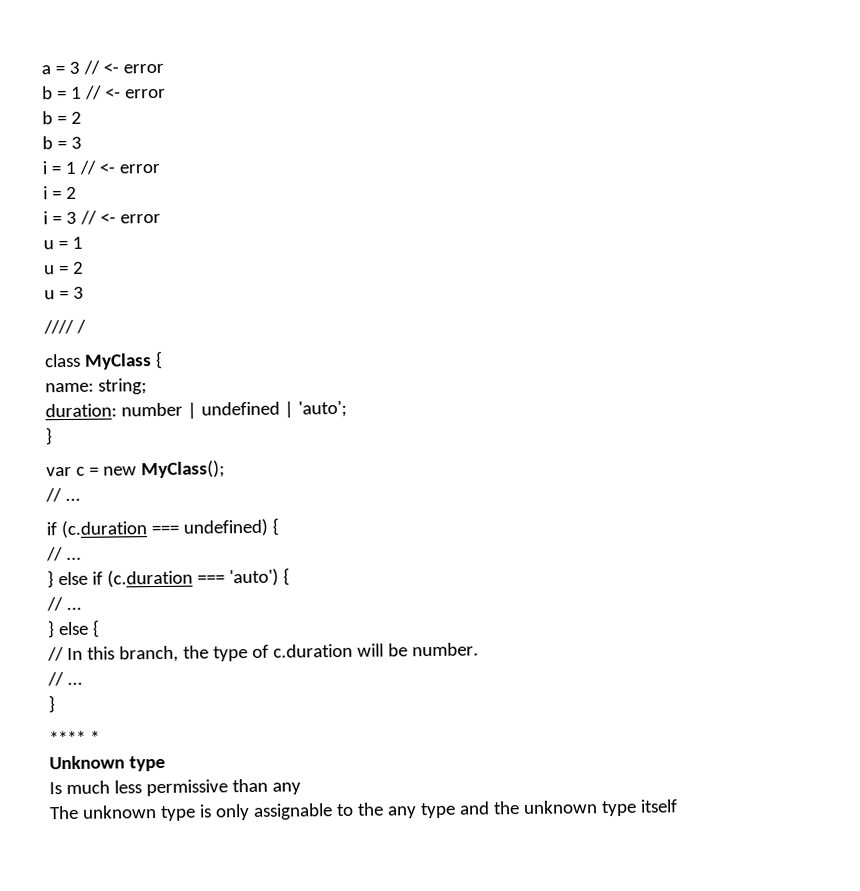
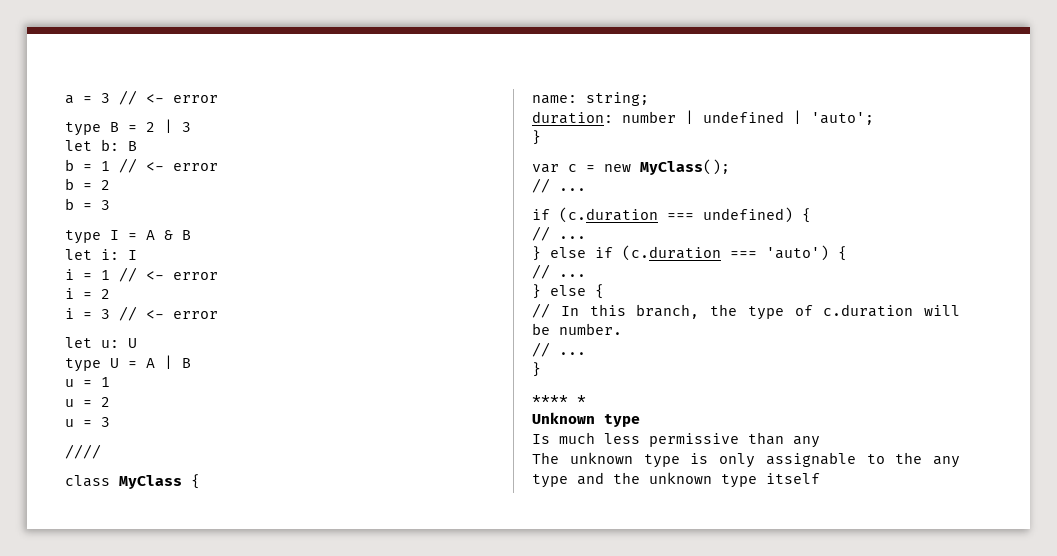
(164, 68) none -> [65,119,191,136] [65,139,137,151] // type B = 2 | 3 // let b: B
(82, 142) none -> [65,230,191,244] [65,249,137,260] // type I = A & B // let i: I
(161, 218) none -> [65,337,137,348] [65,355,191,372] // let u: U // type U = A | B
[75,319,86,334] / -> (101, 451) none

